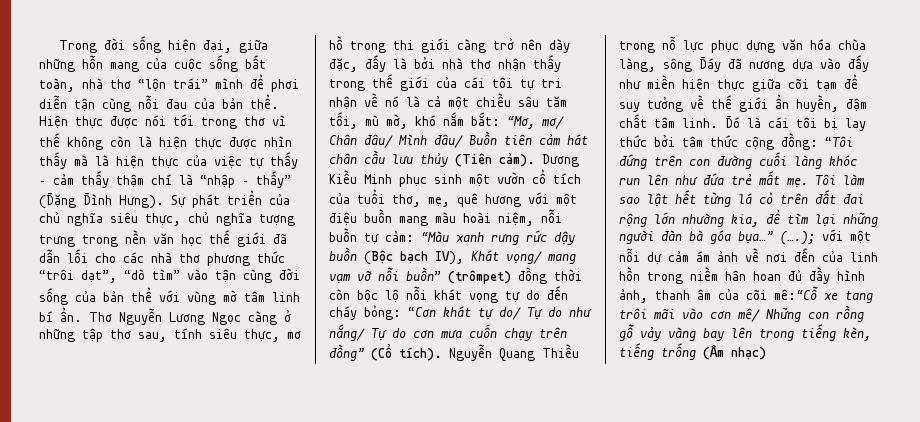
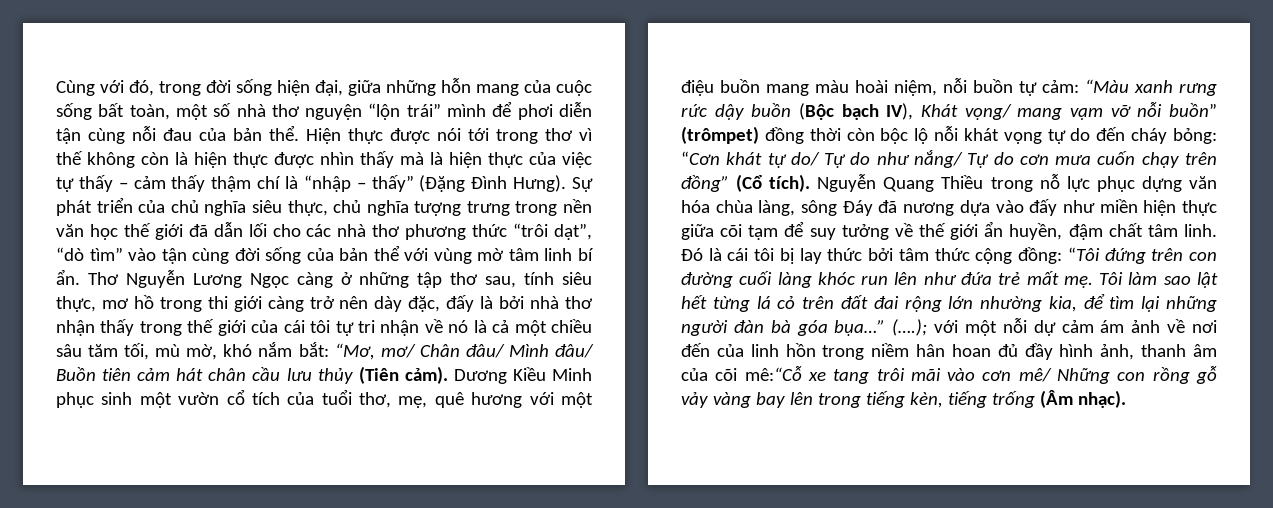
[58,40,97,53] Trong -> [56,80,201,96] Cùng với đó, trong
[82,78,131,89] nhà thơ -> [175,103,363,120] một số nhà thơ nguyện
[731,347,766,360] nhạc) -> [1077,390,1126,408] nhạc).

